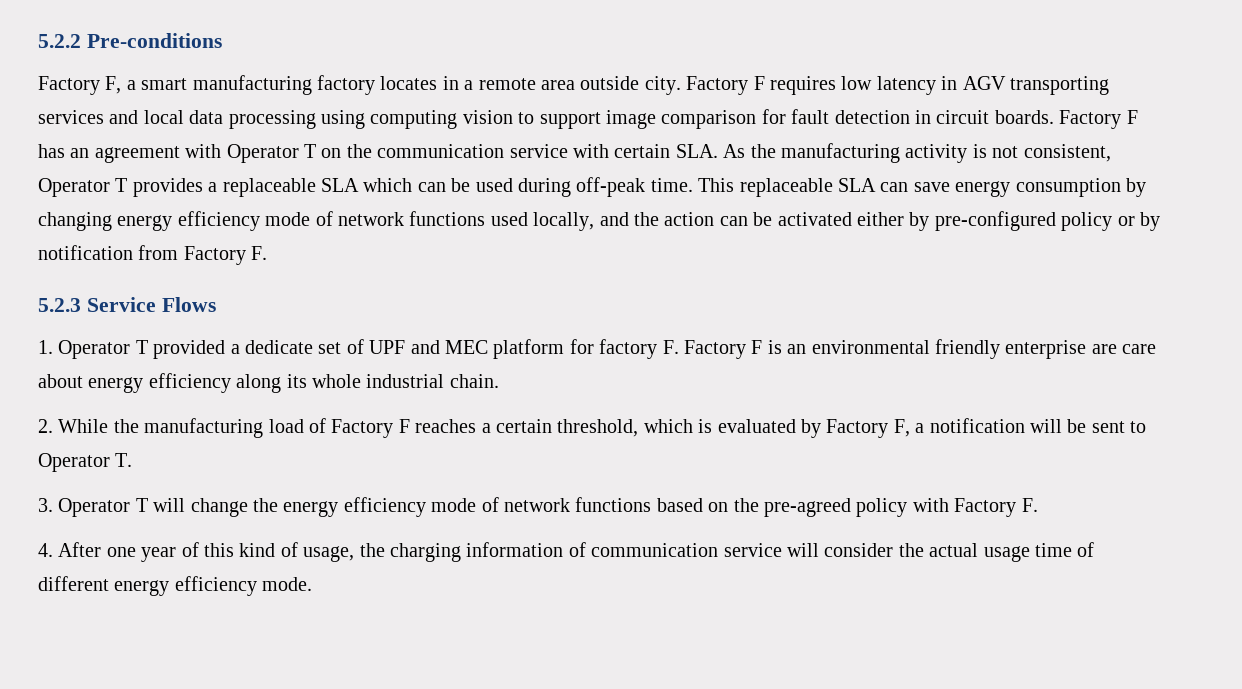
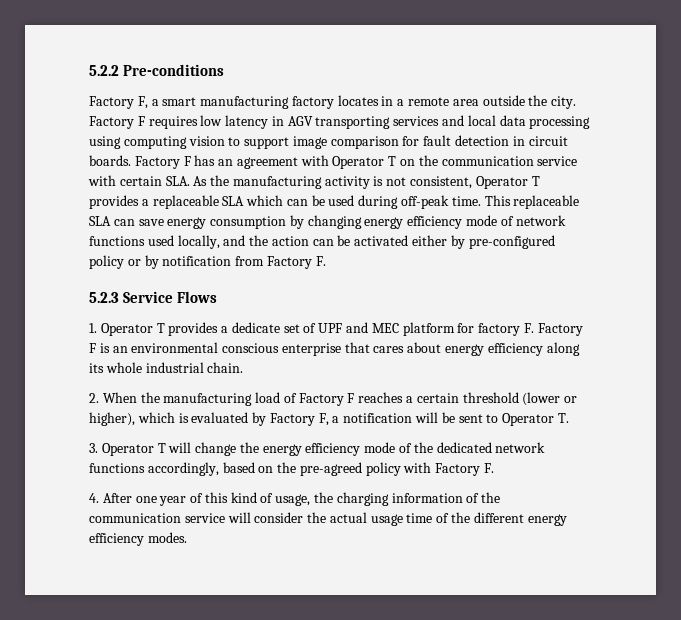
(640, 83) none -> [528,95,548,106] the
[153,340,226,359] provided -> [168,322,219,336] provides
[934,339,1157,359] friendly enterprise are care -> [222,342,405,356] conscious enterprise that cares
[58,419,109,433] While -> [102,392,137,403] When
[557,419,639,437] threshold, -> [462,392,578,406] [89,412,135,426] threshold (lower or higher),
[503,497,652,512] network functions -> [413,442,546,453] [89,462,219,476] the dedicated network functions accordingly,
(586, 549) none -> [481,492,501,503] the
(1095, 549) none -> [451,512,471,523] the
[262,577,313,591] mode. -> [147,532,187,543] modes.

